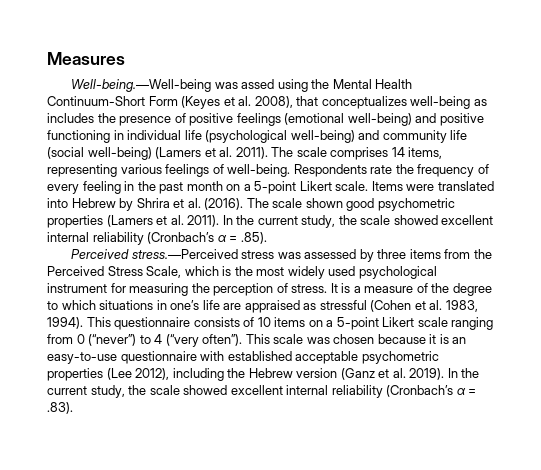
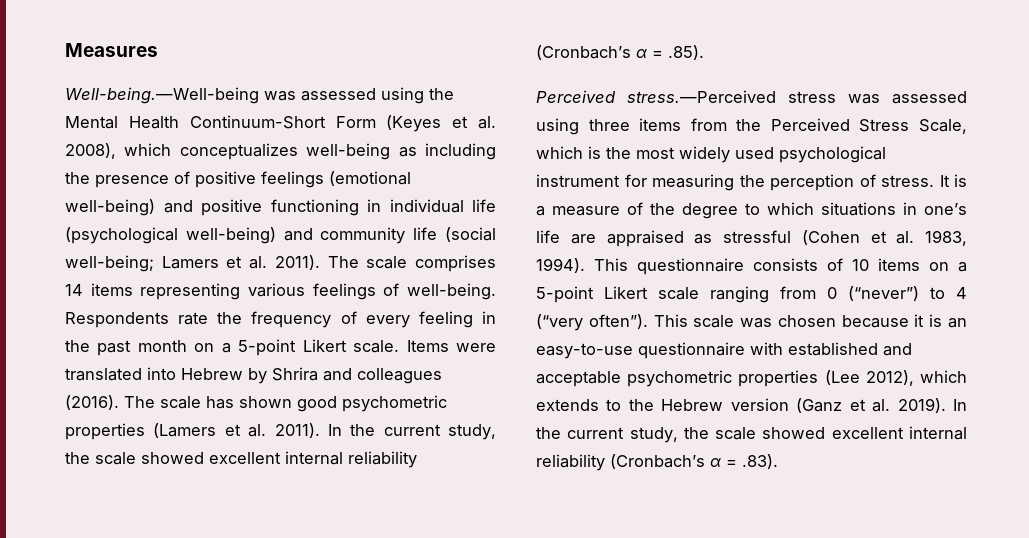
[241,79,275,89] assed -> [301,88,376,101] assessed
[296,96,319,106] that -> [124,143,172,156] which
[47,113,94,123] includes -> [425,143,496,160] including
[87,147,202,160] well-being) (Lamers -> [65,255,219,272] well-being; Lamers
[408,147,443,159] items, -> [90,283,133,296] items
[173,198,201,208] et al. -> [323,368,442,384] and colleagues
(303, 203) none -> [206,396,234,409] has
[359,249,374,262] by -> [536,118,579,135] using
(292, 356) none -> [883,343,912,356] and
[172,368,224,381] including -> [920,370,967,383] [536,399,622,411] which extends to

